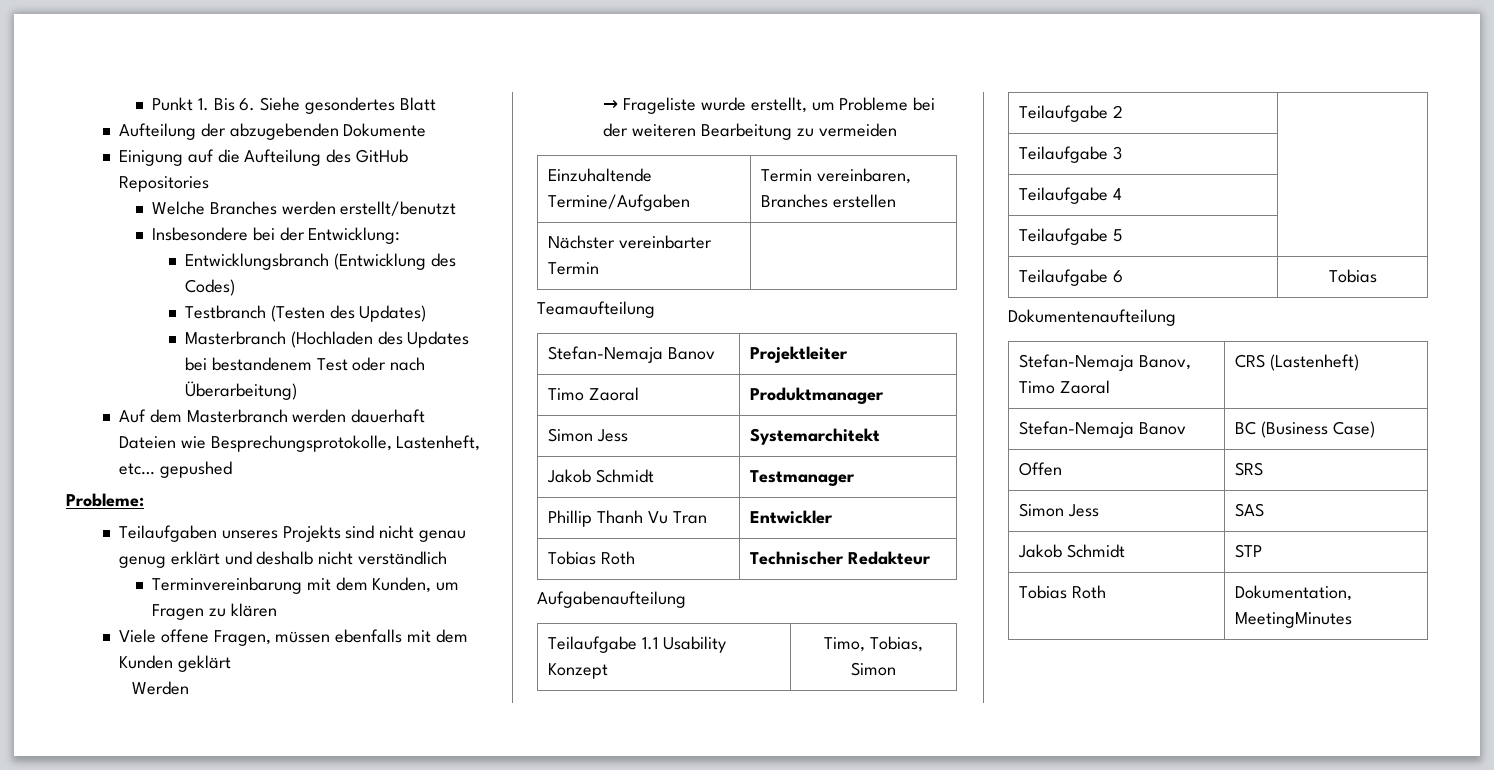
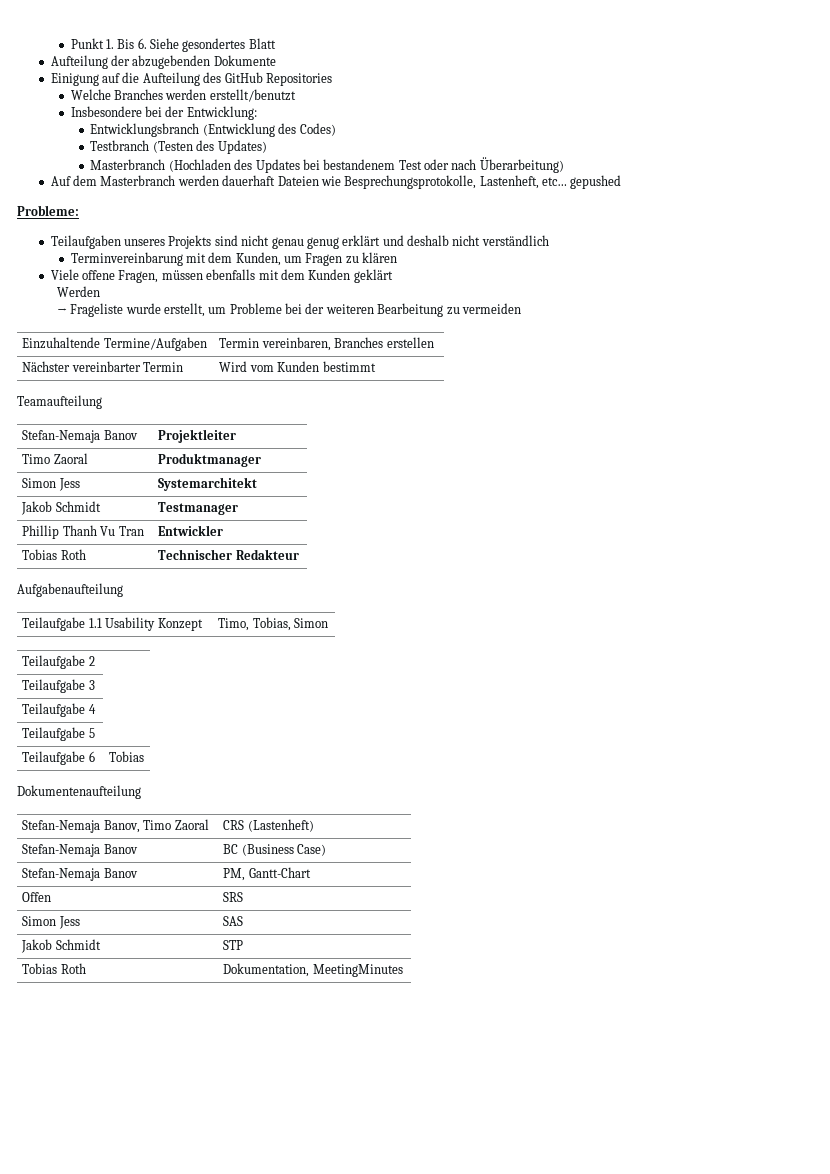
(600, 268) none -> [219,361,376,372] Wird vom Kunden bestimmt
(1375, 429) none -> [22,868,138,881] [223,867,311,881] // Stefan-Nemaja Banov | PM, Gantt-Chart

